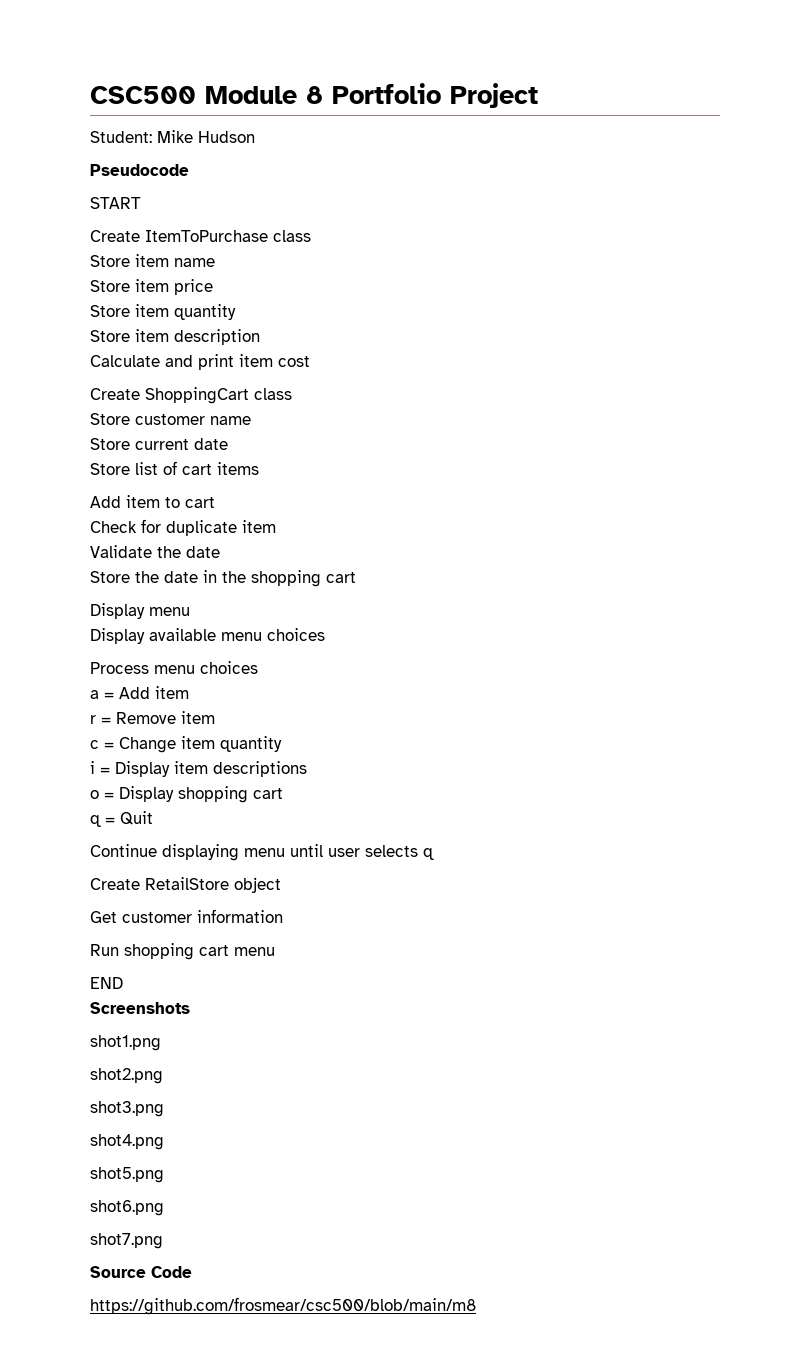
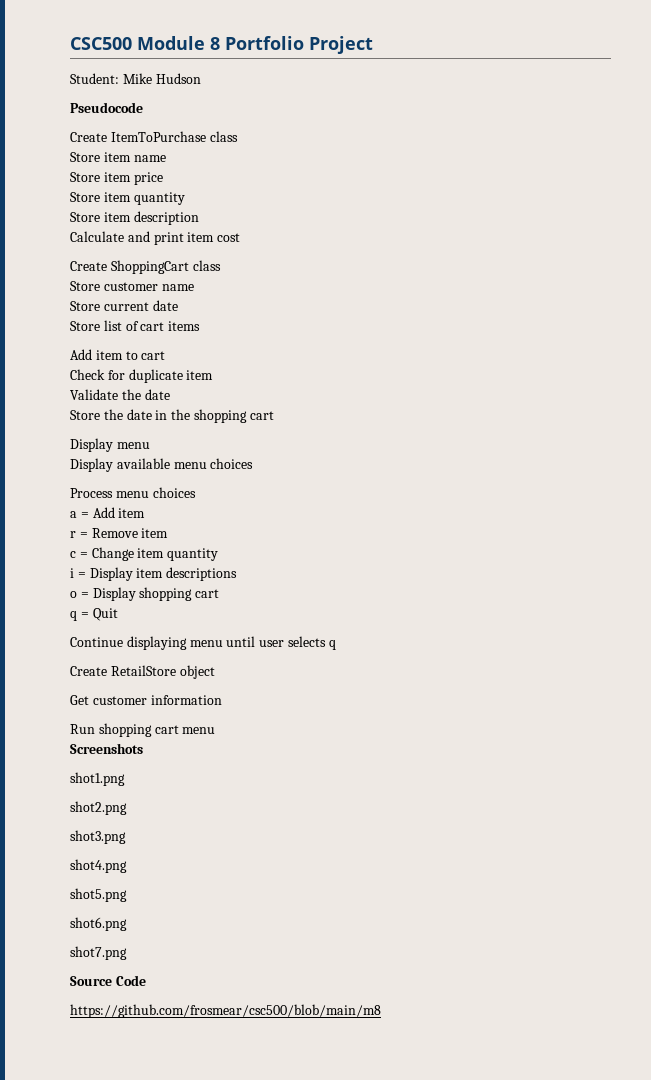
[90,197,141,209] // START -> (143, 107) none
[90,977,123,989] // END -> (216, 730) none

